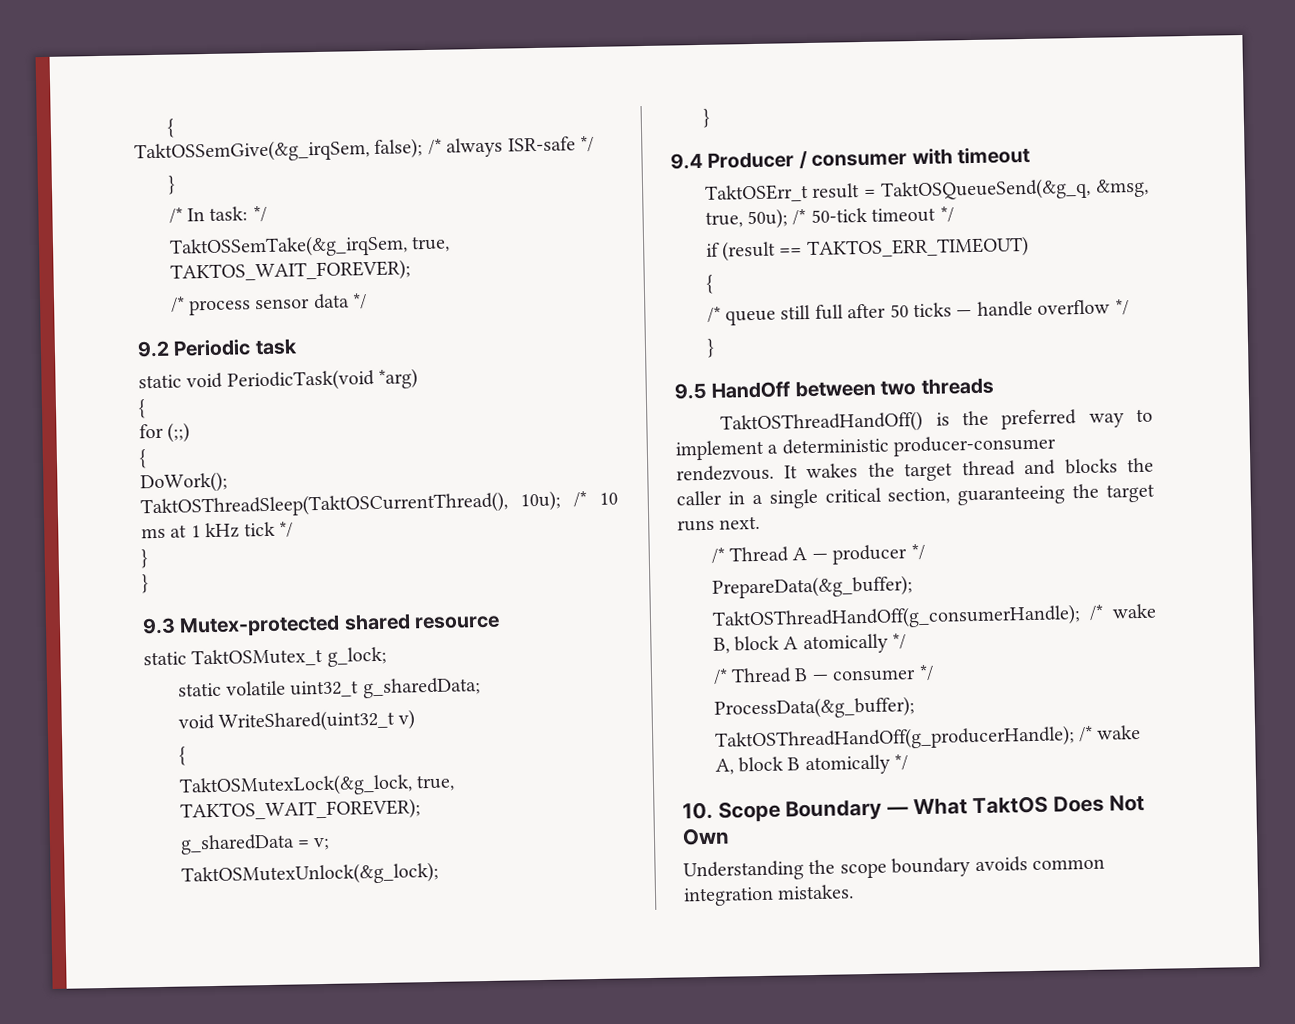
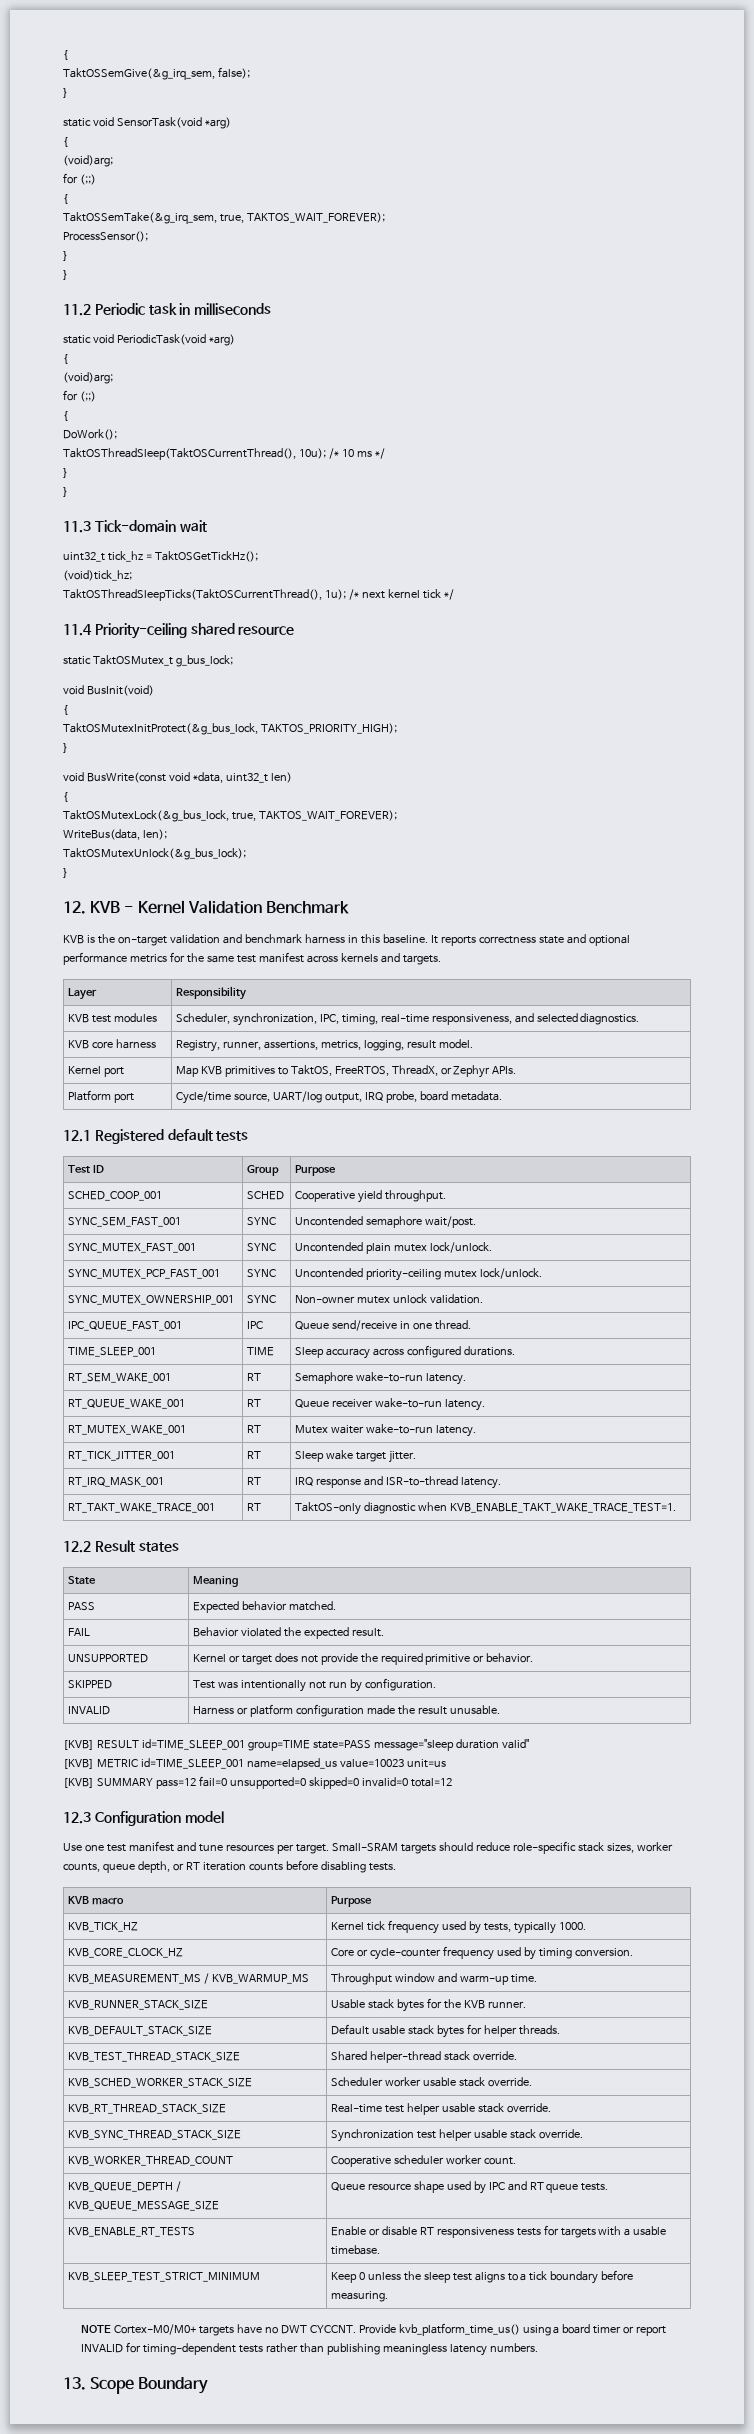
[166,118,175,138] [134,139,370,164] { // TaktOSSemGive(&g_irqSem, -> [63,50,68,60] [63,68,215,80] { // TaktOSSemGive(&g_irq_sem,
[427,135,594,158] [167,175,176,195] [168,205,267,224] [168,234,450,259] [169,259,411,284] [169,293,368,316] [137,340,170,358] /* always ISR-safe */ // } // /* In task: */ // TaktOSSemTake(&g_irqSem, true, TAKTOS_WAIT_FOREVER); // /* process sensor data */ // 9.2 -> [63,88,68,98] [63,117,231,129] [63,137,68,147] [63,155,113,167] [63,173,96,185] [63,194,68,204] [63,212,385,224] [63,231,148,242] [63,251,68,261] [63,270,68,280] [63,304,91,316] // } // static void SensorTask(void *arg) // { // (void)arg; // for (;;) // { // TaktOSSemTake(&g_irq_sem, true, TAKTOS_WAIT_FOREVER); // ProcessSensor(); // } // } // 11.2
(298, 347) none -> [179,303,272,315] in milliseconds
(146, 409) none -> [63,372,113,384] // (void)arg;
[170,521,276,539] at 1 kHz tick -> (372, 454) none
[142,614,341,637] 9.3 Mutex-protected -> [63,520,207,533] [63,551,258,562] [63,570,132,581] [63,589,454,601] [63,623,187,639] 11.3 Tick-domain wait // uint32_t tick_hz = TaktOSGetTickHz(); // (void)tick_hz; // TaktOSThreadSleepTicks(TaktOSCurrentThread(), 1u); /* next kernel tick */ // 11.4 Priority-ceiling
[326,646,387,667] [177,677,481,699] [177,709,416,733] [178,746,186,766] [178,773,455,798] [179,798,421,823] [179,833,331,855] [180,861,439,887] [702,108,710,128] [670,146,1030,170] [704,177,1149,203] [704,206,954,230] [705,235,1029,262] [705,274,714,294] [706,299,1129,326] [706,338,715,358] [674,377,994,400] [720,408,1153,435] [675,434,1057,461] [676,457,1154,482] [676,483,1155,509] [677,515,761,532] [710,543,925,565] [711,575,913,599] [711,603,1157,631] [712,633,907,655] [712,664,934,685] [713,696,915,720] [714,724,1142,752] [714,754,909,776] [682,794,1145,823] [682,827,730,846] [683,856,1105,882] [683,884,855,907] g_lock; // static volatile uint32_t g_sharedData; // void WriteShared(uint32_t v) // { // TaktOSMutexLock(&g_lock, true, TAKTOS_WAIT_FOREVER); // g_sharedData = v; // TaktOSMutexUnlock(&g_lock); // } // 9.4 Producer / consumer with timeout // TaktOSErr_t result = TaktOSQueueSend(&g_q, &msg, true, 50u); /* 50-tick timeout */ // if (result == TAKTOS_ERR_TIMEOUT) // { // /* queue still full after 50 ticks — handle overflow */ // } // 9.5 HandOff between two threads // TaktOSThreadHandOff() is the preferred way to implement a deterministic producer-consumer rendezvous. It wakes the target thread and blocks the caller in a single critical section, guaranteeing the target runs next. // /* Thread A — producer */ // PrepareData(&g_buffer); // TaktOSThreadHandOff(g_consumerHandle); /* wake B, block A atomically */ // /* Thread B — consumer */ // ProcessData(&g_buffer); // TaktOSThreadHandOff(g_producerHandle); /* wake A, block B atomically */ // 10. Scope Boundary — What TaktOS Does Not Own // Understanding the scope boundary avoids common integration mistakes. -> [175,655,233,667] [63,685,154,696] [63,705,68,715] [63,723,397,735] [63,743,68,753] [63,772,292,783] [63,792,68,802] [63,810,397,822] [63,829,167,840] [63,848,246,860] [63,868,68,878] [63,900,349,914] [63,934,630,946] [63,952,441,965] [67,988,97,1000] [175,986,246,1000] [67,1013,157,1023] [175,1013,640,1026] [67,1039,156,1049] [175,1039,473,1052] [67,1066,124,1077] [175,1065,517,1078] [67,1090,134,1103] [175,1091,502,1104] [63,1129,249,1144] [67,1165,104,1173] [246,1165,279,1176] [294,1165,336,1176] [67,1191,162,1201] [246,1191,284,1200] [294,1190,446,1203] [67,1217,181,1227] [246,1217,276,1226] [294,1216,476,1228] [67,1243,196,1253] [246,1243,276,1252] [294,1242,492,1254] [67,1269,220,1279] [246,1269,276,1278] [294,1268,542,1281] [67,1295,234,1305] [246,1295,276,1304] [294,1294,483,1304] [67,1321,182,1331] [246,1321,263,1329] [294,1320,471,1331] [67,1347,156,1357] [246,1347,274,1356] [294,1345,515,1359] [67,1373,171,1383] [246,1373,261,1381] [294,1372,466,1385] [67,1399,185,1409] [246,1399,261,1407] [294,1398,485,1411] [67,1425,186,1435] [246,1425,261,1433] [294,1424,476,1437] [67,1451,175,1461] [246,1451,261,1459] [294,1450,416,1463] [67,1477,164,1487] [246,1477,261,1485] [294,1476,501,1489] [67,1503,215,1513] [246,1503,261,1511] [294,1502,676,1515] [63,1540,179,1553] [67,1576,96,1584] [192,1576,238,1587] [67,1602,95,1611] [192,1601,336,1613] [67,1628,90,1636] [192,1627,384,1639] [67,1654,148,1663] [192,1653,534,1665] [67,1680,112,1689] [192,1678,436,1692] [67,1706,110,1715] [192,1704,500,1717] [63,1739,529,1751] [63,1758,446,1770] [63,1776,452,1789] [63,1811,224,1826] [63,1841,673,1854] [63,1860,396,1873] [67,1896,124,1905] [330,1896,372,1907] [67,1922,138,1932] [330,1920,586,1934] [67,1948,183,1958] [330,1946,633,1960] [67,1973,309,1984] [330,1973,537,1985] [67,2000,208,2010] [330,1998,526,2012] [67,2026,212,2036] [330,2024,560,2038] [67,2052,240,2062] [330,2051,517,2063] [67,2078,252,2088] [330,2077,532,2087] [67,2104,226,2114] [330,2103,551,2115] [67,2130,241,2140] [330,2129,583,2142] [67,2156,233,2166] [330,2155,516,2167] [67,2181,181,2192] [67,2201,219,2211] [330,2181,609,2194] [67,2227,195,2237] [330,2225,667,2238] [330,2245,380,2255] [67,2272,260,2282] [330,2270,634,2284] [330,2291,388,2302] [80,2323,667,2336] [80,2342,538,2356] [63,2377,209,2394] g_bus_lock; // void BusInit(void) // { // TaktOSMutexInitProtect(&g_bus_lock, TAKTOS_PRIORITY_HIGH); // } // void BusWrite(const void *data, uint32_t len) // { // TaktOSMutexLock(&g_bus_lock, true, TAKTOS_WAIT_FOREVER); // WriteBus(data, len); // TaktOSMutexUnlock(&g_bus_lock); // } // 12. KVB - Kernel Validation Benchmark // KVB is the on-target validation and benchmark harness in this baseline. It reports correctness state and optional performance metrics for the same test manifest across kernels and targets. // Layer | Responsibility // KVB test modules | Scheduler, synchronization, IPC, timing, real-time responsiveness, and selected diagnostics. // KVB core harness | Registry, runner, assertions, metrics, logging, result model. // Kernel port | Map KVB primitives to TaktOS, FreeRTOS, ThreadX, or Zephyr APIs. // Platform port | Cycle/time source, UART/log output, IRQ probe, board metadata. // 12.1 Registered default tests // Test ID | Group | Purpose // SCHED_COOP_001 | SCHED | Cooperative yield throughput. // SYNC_SEM_FAST_001 | SYNC | Uncontended semaphore wait/post. // SYNC_MUTEX_FAST_001 | SYNC | Uncontended plain mutex lock/unlock. // SYNC_MUTEX_PCP_FAST_001 | SYNC | Uncontended priority-ceiling mutex lock/unlock. // SYNC_MUTEX_OWNERSHIP_001 | SYNC | Non-owner mutex unlock validation. // IPC_QUEUE_FAST_001 | IPC | Queue send/receive in one thread. // TIME_SLEEP_001 | TIME | Sleep accuracy across configured durations. // RT_SEM_WAKE_001 | RT | Semaphore wake-to-run latency. // RT_QUEUE_WAKE_001 | RT | Queue receiver wake-to-run latency. // RT_MUTEX_WAKE_001 | RT | Mutex waiter wake-to-run latency. // RT_TICK_JITTER_001 | RT | Sleep wake target jitter. // RT_IRQ_MASK_001 | RT | IRQ response and ISR-to-thread latency. // RT_TAKT_WAKE_TRACE_001 | RT | TaktOS-only diagnostic when KVB_ENABLE_TAKT_WAKE_TRACE_TEST=1. // 12.2 Result states // State | Meaning // PASS | Expected behavior matched. // FAIL | Behavior violated the expected result. // UNSUPPORTED | Kernel or target does not provide the required primitive or behavior. // SKIPPED | Test was intentionally not run by configuration. // INVALID | Harness or platform configuration made the result unusable. // [KVB] RESULT id=TIME_SLEEP_001 group=TIME state=PASS message="sleep duration valid" // [KVB] METRIC id=TIME_SLEEP_001 name=elapsed_us value=10023 unit=us // [KVB] SUMMARY pass=12 fail=0 unsupported=0 skipped=0 invalid=0 total=12 // 12.3 Configuration model // Use one test manifest and tune resources per target. Small-SRAM targets should reduce role-specific stack sizes, worker counts, queue depth, or RT iteration counts before disabling tests. // KVB macro | Purpose // KVB_TICK_HZ | Kernel tick frequency used by tests, typically 1000. // KVB_CORE_CLOCK_HZ | Core or cycle-counter frequency used by timing conversion. // KVB_MEASUREMENT_MS / KVB_WARMUP_MS | Throughput window and warm-up time. // KVB_RUNNER_STACK_SIZE | Usable stack bytes for the KVB runner. // KVB_DEFAULT_STACK_SIZE | Default usable stack bytes for helper threads. // KVB_TEST_THREAD_STACK_SIZE | Shared helper-thread stack override. // KVB_SCHED_WORKER_STACK_SIZE | Scheduler worker usable stack override. // KVB_RT_THREAD_STACK_SIZE | Real-time test helper usable stack override. // KVB_SYNC_THREAD_STACK_SIZE | Synchronization test helper usable stack override. // KVB_WORKER_THREAD_COUNT | Cooperative scheduler worker count. // KVB_QUEUE_DEPTH / KVB_QUEUE_MESSAGE_SIZE | Queue resource shape used by IPC and RT queue tests. // KVB_ENABLE_RT_TESTS | Enable or disable RT responsiveness tests for targets with a usable timebase. // KVB_SLEEP_TEST_STRICT_MINIMUM | Keep 0 unless the sleep test aligns to a tick boundary before measuring. // NOTE Cortex-M0/M0+ targets have no DWT CYCCNT. Provide kvb_platform_time_us() using a board timer or report INVALID for timing-dependent tests rather than publishing meaningless latency numbers. // 13. Scope Boundary

